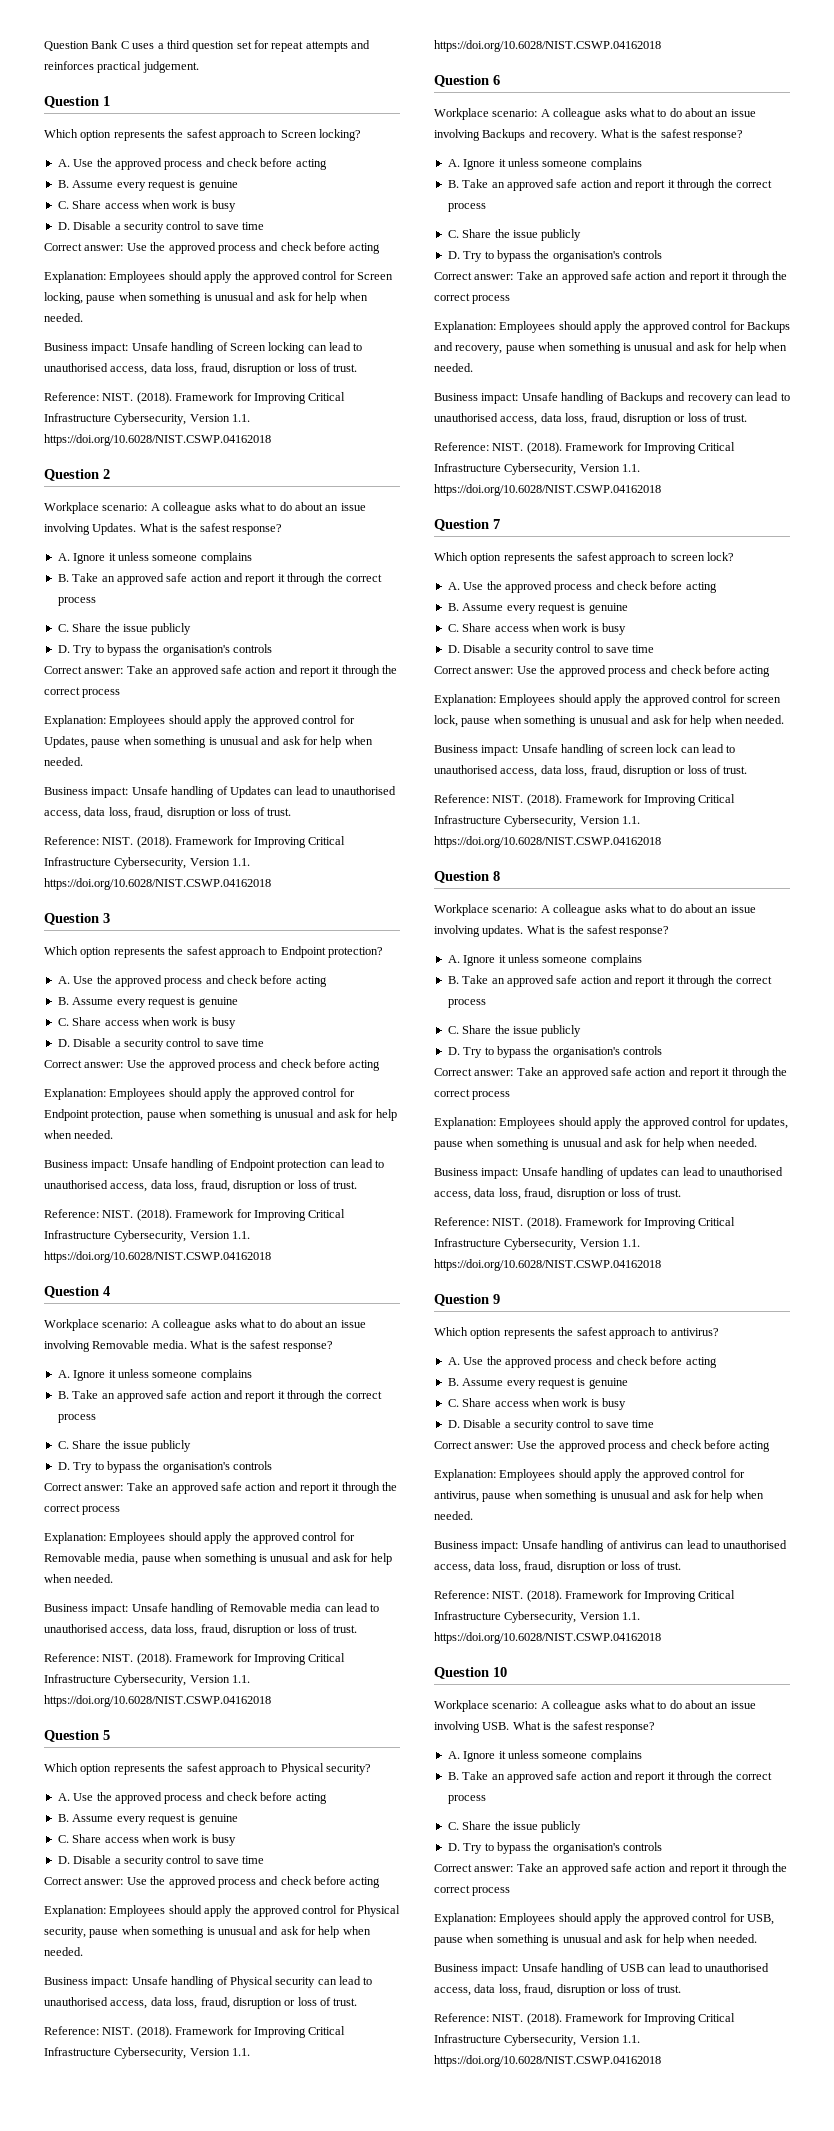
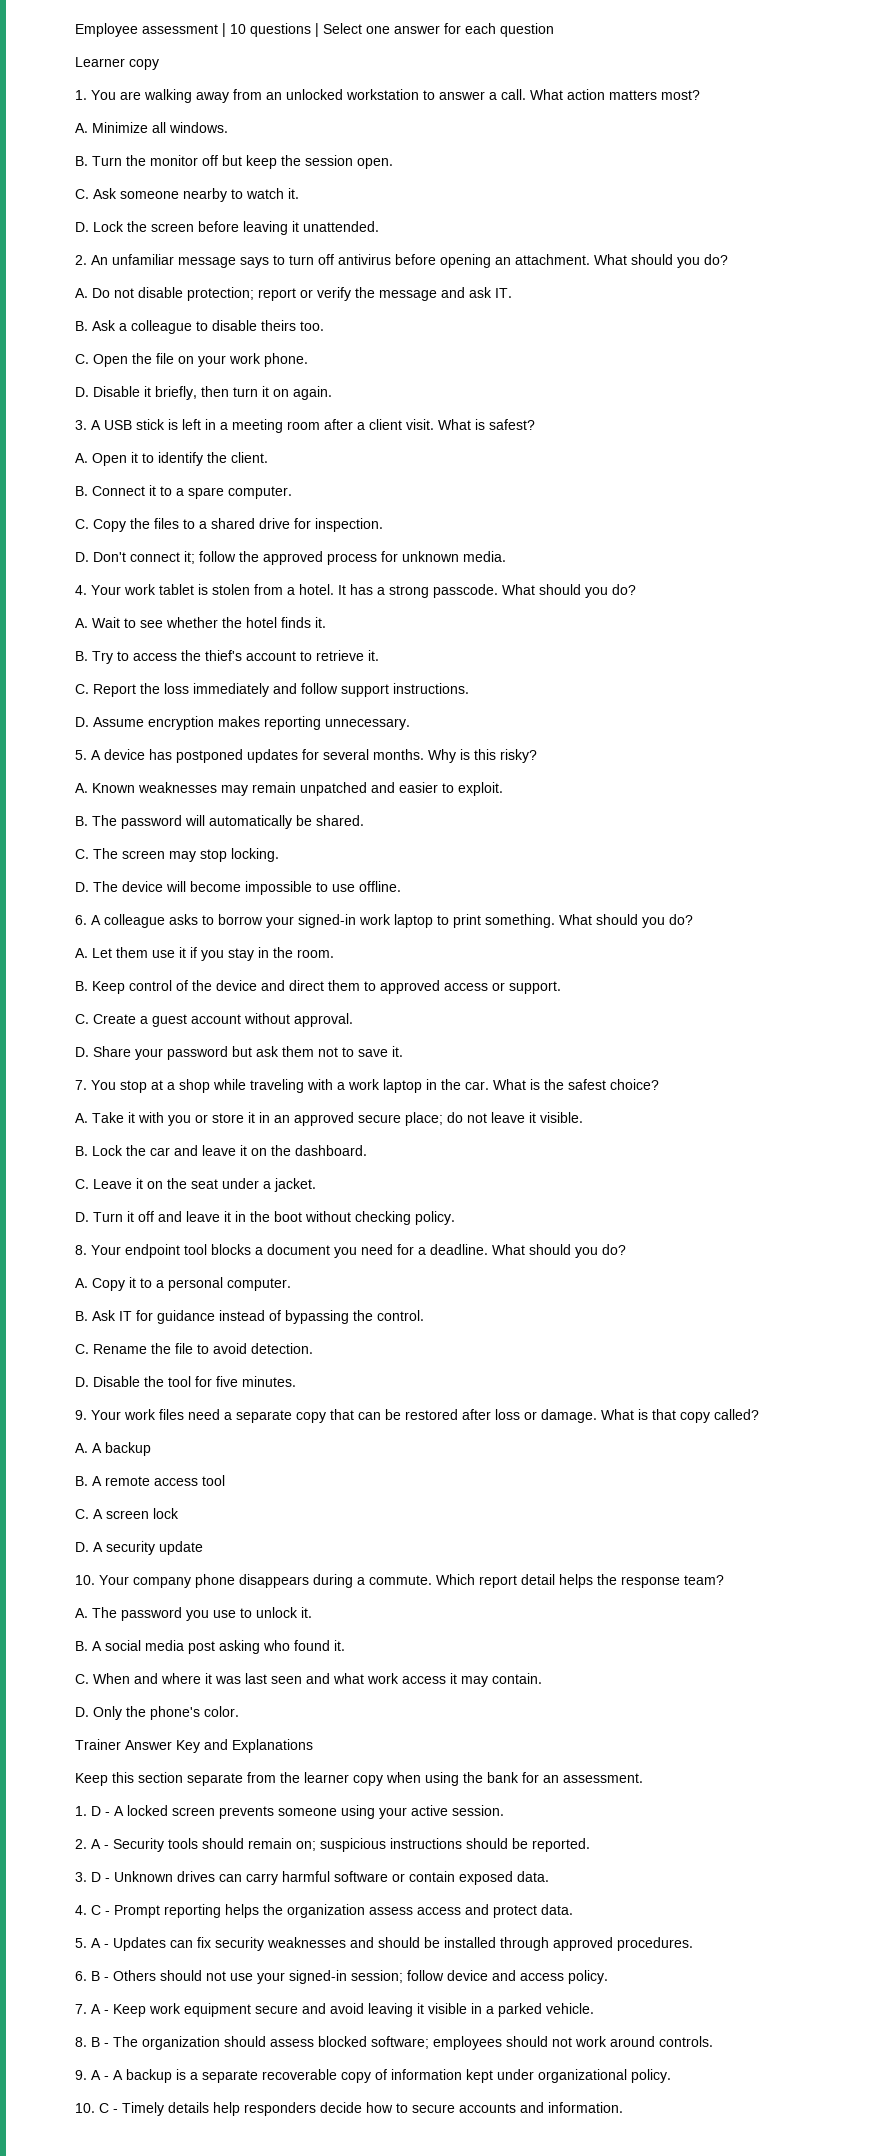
[44,40,371,52] [44,61,199,73] [44,96,110,108] [44,129,361,141] [57,158,327,170] [57,180,238,191] [57,200,236,212] [57,221,265,233] [44,242,381,254] [44,271,393,283] [44,292,368,304] [44,313,83,322] [44,342,363,354] [44,363,358,375] [44,392,346,404] [44,413,251,425] [44,434,271,446] [44,469,110,481] [44,502,366,514] [44,523,283,535] [57,552,252,564] [57,573,382,585] [57,597,96,606] [57,623,192,635] [57,644,272,656] [44,665,398,677] [44,687,121,698] [44,715,355,727] [44,736,373,748] [44,757,83,766] [44,786,397,798] [44,807,291,819] [44,836,346,848] [44,857,251,869] [44,878,271,890] [44,913,110,925] [44,946,383,958] [57,975,327,987] [57,997,238,1008] [57,1017,236,1029] [57,1038,265,1050] [44,1059,381,1071] [44,1088,355,1100] [44,1109,397,1121] [44,1130,114,1139] [44,1159,385,1171] [44,1180,358,1192] [44,1209,346,1221] [44,1230,251,1242] [44,1251,271,1263] [44,1286,110,1298] [44,1319,366,1331] [44,1340,333,1352] [57,1369,252,1381] [57,1390,382,1402] [57,1414,96,1423] [57,1440,192,1452] [57,1461,272,1473] [44,1482,398,1494] [44,1504,121,1515] [44,1532,355,1544] [44,1553,392,1565] [44,1574,114,1583] [44,1603,380,1615] [44,1624,358,1636] [44,1653,346,1665] [44,1674,251,1686] [44,1695,271,1707] [44,1730,110,1742] [44,1763,371,1775] [57,1792,327,1804] [57,1814,238,1825] [57,1834,236,1846] [57,1855,265,1867] [44,1876,381,1888] [44,1905,400,1917] [44,1926,371,1938] [44,1947,83,1956] [44,1976,373,1988] [44,1997,358,2009] [44,2026,346,2038] [44,2047,251,2059] [434,40,661,52] [434,75,500,87] [434,108,756,120] [434,129,743,141] [447,158,642,170] [447,179,772,191] [447,203,486,212] [447,229,582,241] [447,250,662,262] [434,271,788,283] [434,293,511,304] [434,321,790,333] [434,342,788,354] [434,363,473,372] [434,392,790,404] [434,413,748,425] [434,442,736,454] [434,463,641,475] [434,484,661,496] [434,519,500,531] [434,552,734,564] [447,581,717,593] [447,603,628,614] [447,623,626,635] [447,644,655,656] [434,665,771,677] [434,694,781,706] [434,715,785,727] [434,744,736,756] [434,765,748,777] [434,794,736,806] [434,815,641,827] [434,836,661,848] [434,871,500,883] [434,904,756,916] [434,925,670,937] [447,954,642,966] [447,975,772,987] [447,999,486,1008] [447,1025,582,1037] [447,1046,662,1058] [434,1067,788,1079] [434,1089,511,1100] [434,1117,788,1129] [434,1138,757,1150] [434,1167,784,1179] [434,1188,681,1200] [434,1217,736,1229] [434,1238,641,1250] [434,1259,661,1271] [434,1294,500,1306] [434,1327,719,1339] [447,1356,717,1368] [447,1378,628,1389] [447,1398,626,1410] [447,1419,655,1431] [434,1440,771,1452] [434,1469,745,1481] [434,1490,764,1502] [434,1511,473,1520] [434,1540,788,1552] [434,1561,681,1573] [434,1590,736,1602] [434,1611,641,1623] [434,1632,661,1644] [434,1667,507,1679] [434,1700,756,1712] [434,1721,656,1733] [447,1750,642,1762] [447,1771,772,1783] [447,1795,486,1804] [447,1821,582,1833] [447,1842,662,1854] [434,1863,788,1875] [434,1885,511,1896] [434,1913,774,1925] [434,1934,757,1946] [434,1963,770,1975] [434,1984,681,1996] [434,2013,736,2025] [434,2034,641,2046] [434,2055,661,2067] Question Bank C uses a third question set for repeat attempts and reinforces practical judgement. // Question 1 // Which option represents the safest approach to Screen locking? // A. Use the approved process and check before acting // B. Assume every request is genuine // C. Share access when work is busy // D. Disable a security control to save time // Correct answer: Use the approved process and check before acting // Explanation: Employees should apply the approved control for Screen locking, pause when something is unusual and ask for help when needed. // Business impact: Unsafe handling of Screen locking can lead to unauthorised access, data loss, fraud, disruption or loss of trust. // Reference: NIST. (2018). Framework for Improving Critical Infrastructure Cybersecurity, Version 1.1. https://doi.org/10.6028/NIST.CSWP.04162018 // Question 2 // Workplace scenario: A colleague asks what to do about an issue involving Updates. What is the safest response? // A. Ignore it unless someone complains // B. Take an approved safe action and report it through the correct process // C. Share the issue publicly // D. Try to bypass the organisation's controls // Correct answer: Take an approved safe action and report it through the correct process // Explanation: Employees should apply the approved control for Updates, pause when something is unusual and ask for help when needed. // Business impact: Unsafe handling of Updates can lead to unauthorised access, data loss, fraud, disruption or loss of trust. // Reference: NIST. (2018). Framework for Improving Critical Infrastructure Cybersecurity, Version 1.1. https://doi.org/10.6028/NIST.CSWP.04162018 // Question 3 // Which option represents the safest approach to Endpoint protection? // A. Use the approved process and check before acting // B. Assume every request is genuine // C. Share access when work is busy // D. Disable a security control to save time // Correct answer: Use the approved process and check before acting // Explanation: Employees should apply the approved control for Endpoint protection, pause when something is unusual and ask for help when needed. // Business impact: Unsafe handling of Endpoint protection can lead to unauthorised access, data loss, fraud, disruption or loss of trust. // Reference: NIST. (2018). Framework for Improving Critical Infrastructure Cybersecurity, Version 1.1. https://doi.org/10.6028/NIST.CSWP.04162018 // Question 4 // Workplace scenario: A colleague asks what to do about an issue involving Removable media. What is the safest response? // A. Ignore it unless someone complains // B. Take an approved safe action and report it through the correct process // C. Share the issue publicly // D. Try to bypass the organisation's controls // Correct answer: Take an approved safe action and report it through the correct process // Explanation: Employees should apply the approved control for Removable media, pause when something is unusual and ask for help when needed. // Business impact: Unsafe handling of Removable media can lead to unauthorised access, data loss, fraud, disruption or loss of trust. // Reference: NIST. (2018). Framework for Improving Critical Infrastructure Cybersecurity, Version 1.1. https://doi.org/10.6028/NIST.CSWP.04162018 // Question 5 // Which option represents the safest approach to Physical security? // A. Use the approved process and check before acting // B. Assume every request is genuine // C. Share access when work is busy // D. Disable a security control to save time // Correct answer: Use the approved process and check before acting // Explanation: Employees should apply the approved control for Physical security, pause when something is unusual and ask for help when needed. // Business impact: Unsafe handling of Physical security can lead to unauthorised access, data loss, fraud, disruption or loss of trust. // Reference: NIST. (2018). Framework for Improving Critical Infrastructure Cybersecurity, Version 1.1. https://doi.org/10.6028/NIST.CSWP.04162018 // Question 6 // Workplace scenario: A colleague asks what to do about an issue involving Backups and recovery. What is the safest response? // A. Ignore it unless someone complains // B. Take an approved safe action and report it through the correct process // C. Share the issue publicly // D. Try to bypass the organisation's controls // Correct answer: Take an approved safe action and report it through the correct process // Explanation: Employees should apply the approved control for Backups and recovery, pause when something is unusual and ask for help when needed. // Business impact: Unsafe handling of Backups and recovery can lead to unauthorised access, data loss, fraud, disruption or loss of trust. // Reference: NIST. (2018). Framework for Improving Critical Infrastructure Cybersecurity, Version 1.1. https://doi.org/10.6028/NIST.CSWP.04162018 // Question 7 // Which option represents the safest approach to screen lock? // A. Use the approved process and check before acting // B. Assume every request is genuine // C. Share access when work is busy // D. Disable a security control to save time // Correct answer: Use the approved process and check before acting // Explanation: Employees should apply the approved control for screen lock, pause when something is unusual and ask for help when needed. // Business impact: Unsafe handling of screen lock can lead to unauthorised access, data loss, fraud, disruption or loss of trust. // Reference: NIST. (2018). Framework for Improving Critical Infrastructure Cybersecurity, Version 1.1. https://doi.org/10.6028/NIST.CSWP.04162018 // Question 8 // Workplace scenario: A colleague asks what to do about an issue involving updates. What is the safest response? // A. Ignore it unless someone complains // B. Take an approved safe action and report it through the correct process // C. Share the issue publicly // D. Try to bypass the organisation's controls // Correct answer: Take an approved safe action and report it through the correct process // Explanation: Employees should apply the approved control for updates, pause when something is unusual and ask for help when needed. // Business impact: Unsafe handling of updates can lead to unauthorised access, data loss, fraud, disruption or loss of trust. // Reference: NIST. (2018). Framework for Improving Critical Infrastructure Cybersecurity, Version 1.1. https://doi.org/10.6028/NIST.CSWP.04162018 // Question 9 // Which option represents the safest approach to antivirus? // A. Use the approved process and check before acting // B. Assume every request is genuine // C. Share access when work is busy // D. Disable a security control to save time // Correct answer: Use the approved process and check before acting // Explanation: Employees should apply the approved control for antivirus, pause when something is unusual and ask for help when needed. // Business impact: Unsafe handling of antivirus can lead to unauthorised access, data loss, fraud, disruption or loss of trust. // Reference: NIST. (2018). Framework for Improving Critical Infrastructure Cybersecurity, Version 1.1. https://doi.org/10.6028/NIST.CSWP.04162018 // Question 10 // Workplace scenario: A colleague asks what to do about an issue involving USB. What is the safest response? // A. Ignore it unless someone complains // B. Take an approved safe action and report it through the correct process // C. Share the issue publicly // D. Try to bypass the organisation's controls // Correct answer: Take an approved safe action and report it through the correct process // Explanation: Employees should apply the approved control for USB, pause when something is unusual and ask for help when needed. // Business impact: Unsafe handling of USB can lead to unauthorised access, data loss, fraud, disruption or loss of trust. // Reference: NIST. (2018). Framework for Improving Critical Infrastructure Cybersecurity, Version 1.1. https://doi.org/10.6028/NIST.CSWP.04162018 -> [75,23,554,37] [75,57,159,70] [75,89,700,103] [75,122,228,133] [75,155,393,169] [75,188,299,202] [75,221,379,235] [75,254,728,268] [75,287,512,301] [75,320,324,334] [75,353,308,367] [75,386,332,400] [75,419,535,433] [75,452,268,466] [75,485,292,499] [75,518,383,532] [75,551,506,565] [75,584,636,598] [75,617,326,628] [75,650,379,664] [75,683,469,697] [75,716,410,730] [75,749,537,763] [75,782,503,796] [75,815,364,829] [75,848,279,862] [75,881,401,895] [75,914,693,928] [75,947,334,961] [75,980,561,994] [75,1013,353,1027] [75,1046,403,1060] [75,1079,659,1093] [75,1112,583,1126] [75,1145,367,1156] [75,1178,316,1192] [75,1211,455,1225] [75,1244,626,1258] [75,1277,291,1291] [75,1310,424,1324] [75,1343,313,1354] [75,1376,296,1387] [75,1409,759,1423] [75,1442,151,1456] [75,1475,225,1486] [75,1508,179,1519] [75,1541,203,1555] [75,1574,724,1588] [75,1607,312,1621] [75,1640,345,1654] [75,1673,542,1687] [75,1706,239,1720] [75,1739,313,1753] [75,1772,643,1786] [75,1805,504,1819] [75,1838,590,1852] [75,1871,549,1885] [75,1904,573,1918] [75,1937,693,1951] [75,1970,608,1984] [75,2003,594,2017] [75,2036,713,2050] [75,2069,671,2083] [75,2102,623,2116] Employee assessment | 10 questions | Select one answer for each question // Learner copy // 1. You are walking away from an unlocked workstation to answer a call. What action matters most? // A. Minimize all windows. // B. Turn the monitor off but keep the session open. // C. Ask someone nearby to watch it. // D. Lock the screen before leaving it unattended. // 2. An unfamiliar message says to turn off antivirus before opening an attachment. What should you do? // A. Do not disable protection; report or verify the message and ask IT. // B. Ask a colleague to disable theirs too. // C. Open the file on your work phone. // D. Disable it briefly, then turn it on again. // 3. A USB stick is left in a meeting room after a client visit. What is safest? // A. Open it to identify the client. // B. Connect it to a spare computer. // C. Copy the files to a shared drive for inspection. // D. Don't connect it; follow the approved process for unknown media. // 4. Your work tablet is stolen from a hotel. It has a strong passcode. What should you do? // A. Wait to see whether the hotel finds it. // B. Try to access the thief's account to retrieve it. // C. Report the loss immediately and follow support instructions. // D. Assume encryption makes reporting unnecessary. // 5. A device has postponed updates for several months. Why is this risky? // A. Known weaknesses may remain unpatched and easier to exploit. // B. The password will automatically be shared. // C. The screen may stop locking. // D. The device will become impossible to use offline. // 6. A colleague asks to borrow your signed-in work laptop to print something. What should you do? // A. Let them use it if you stay in the room. // B. Keep control of the device and direct them to approved access or support. // C. Create a guest account without approval. // D. Share your password but ask them not to save it. // 7. You stop at a shop while traveling with a work laptop in the car. What is the safest choice? // A. Take it with you or store it in an approved secure place; do not leave it visible. // B. Lock the car and leave it on the dashboard. // C. Leave it on the seat under a jacket. // D. Turn it off and leave it in the boot without checking policy. // 8. Your endpoint tool blocks a document you need for a deadline. What should you do? // A. Copy it to a personal computer. // B. Ask IT for guidance instead of bypassing the control. // C. Rename the file to avoid detection. // D. Disable the tool for five minutes. // 9. Your work files need a separate copy that can be restored after loss or damage. What is that copy called? // A. A backup // B. A remote access tool // C. A screen lock // D. A security update // 10. Your company phone disappears during a commute. Which report detail helps the response team? // A. The password you use to unlock it. // B. A social media post asking who found it. // C. When and where it was last seen and what work access it may contain. // D. Only the phone's color. // Trainer Answer Key and Explanations // Keep this section separate from the learner copy when using the bank for an assessment. // 1. D - A locked screen prevents someone using your active session. // 2. A - Security tools should remain on; suspicious instructions should be reported. // 3. D - Unknown drives can carry harmful software or contain exposed data. // 4. C - Prompt reporting helps the organization assess access and protect data. // 5. A - Updates can fix security weaknesses and should be installed through approved procedures. // 6. B - Others should not use your signed-in session; follow device and access policy. // 7. A - Keep work equipment secure and avoid leaving it visible in a parked vehicle. // 8. B - The organization should assess blocked software; employees should not work around controls. // 9. A - A backup is a separate recoverable copy of information kept under organizational policy. // 10. C - Timely details help responders decide how to secure accounts and information.

